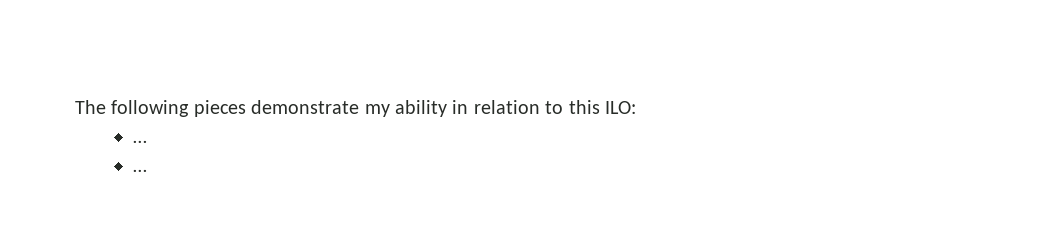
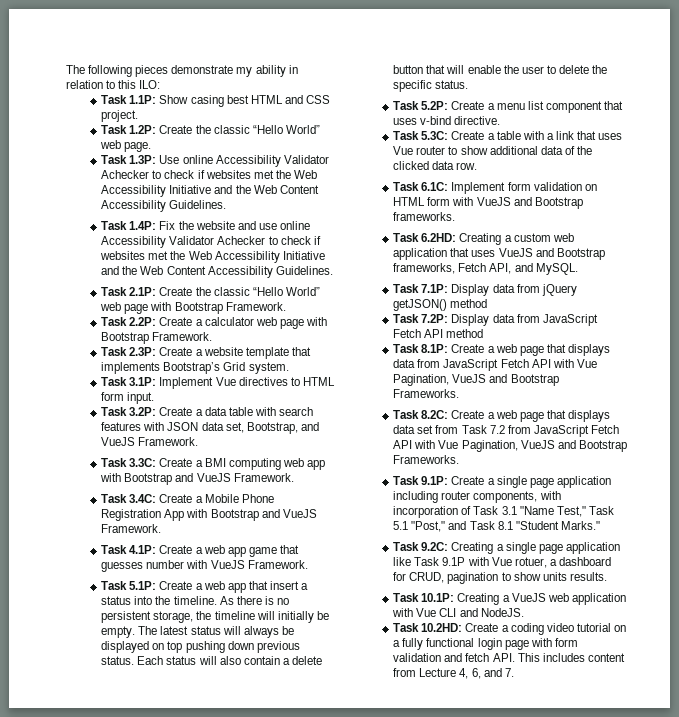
[133,140,148,143] [133,169,148,172] … // … -> [101,95,330,107] [101,110,139,122] [101,125,320,134] [100,140,152,152] [101,155,329,167] [101,170,317,179] [101,185,319,197] [101,200,227,212] [101,221,310,230] [101,236,321,248] [100,251,325,263] [101,266,333,278] [101,287,320,296] [100,302,286,314] [101,317,327,329] [101,332,213,344] [101,347,311,359] [101,362,289,374] [101,377,335,389] [101,392,155,404] [101,407,313,416] [101,422,319,434] [101,437,199,446] [101,458,325,470] [100,473,294,485] [101,494,274,503] [101,509,317,521] [101,524,162,533] [101,545,299,557] [101,560,308,572] [101,581,309,593] [101,596,289,605] [101,611,329,623] [101,626,294,638] [101,641,300,653] [101,656,322,665] [393,65,608,74] [393,80,469,92] [393,101,623,113] [393,116,501,125] [393,131,623,140] [393,146,592,155] [393,161,478,170] [393,182,597,194] [393,197,583,209] [393,212,456,221] [393,233,574,245] [393,248,605,260] [393,263,578,275] [393,284,577,296] [393,299,488,311] [393,314,598,326] [393,329,484,338] [393,344,610,356] [393,359,597,371] [393,374,559,386] [393,389,460,398] [393,410,610,422] [393,425,619,437] [393,440,627,452] [393,455,460,464] [393,476,611,488] [393,491,561,503] [393,506,614,518] [393,521,600,532] [393,542,620,554] [393,557,611,568] [393,572,607,584] [393,593,626,605] [392,608,524,617] [393,623,626,635] [393,638,578,650] [393,653,625,662] [393,668,514,679] Task 1.1P: Show casing best HTML and CSS project. // Task 1.2P: Create the classic “Hello World” web page. // Task 1.3P: Use online Accessibility Validator Achecker to check if websites met the Web Accessibility Initiative and the Web Content Accessibility Guidelines. // Task 1.4P: Fix the website and use online Accessibility Validator Achecker to check if websites met the Web Accessibility Initiative and the Web Content Accessibility Guidelines. // Task 2.1P: Create the classic “Hello World” web page with Bootstrap Framework. // Task 2.2P: Create a calculator web page with Bootstrap Framework. // Task 2.3P: Create a website template that implements Bootstrap’s Grid system. // Task 3.1P: Implement Vue directives to HTML form input. // Task 3.2P: Create a data table with search features with JSON data set, Bootstrap, and VueJS Framework. // Task 3.3C: Create a BMI computing web app with Bootstrap and VueJS Framework. // Task 3.4C: Create a Mobile Phone Registration App with Bootstrap and VueJS Framework. // Task 4.1P: Create a web app game that guesses number with VueJS Framework. // Task 5.1P: Create a web app that insert a status into the timeline. As there is no persistent storage, the timeline will initially be empty. The latest status will always be displayed on top pushing down previous status. Each status will also contain a delete button that will enable the user to delete the specific status. // Task 5.2P: Create a menu list component that uses v-bind directive. // Task 5.3C: Create a table with a link that uses Vue router to show additional data of the clicked data row. // Task 6.1C: Implement form validation on HTML form with VueJS and Bootstrap frameworks. // Task 6.2HD: Creating a custom web application that uses VueJS and Bootstrap frameworks, Fetch API, and MySQL. // Task 7.1P: Display data from jQuery getJSON() method // Task 7.2P: Display data from JavaScript Fetch API method // Task 8.1P: Create a web page that displays data from JavaScript Fetch API with Vue Pagination, VueJS and Bootstrap Frameworks. // Task 8.2C: Create a web page that displays data set from Task 7.2 from JavaScript Fetch API with Vue Pagination, VueJS and Bootstrap Frameworks. // Task 9.1P: Create a single page application including router components, with incorporation of Task 3.1 "Name Test," Task 5.1 "Post," and Task 8.1 "Student Marks." // Task 9.2C: Creating a single page application like Task 9.1P with Vue rotuer, a dashboard for CRUD, pagination to show units results. // Task 10.1P: Creating a VueJS web application with Vue CLI and NodeJS. // Task 10.2HD: Create a coding video tutorial on a fully functional login page with form validation and fetch API. This includes content from Lecture 4, 6, and 7.

